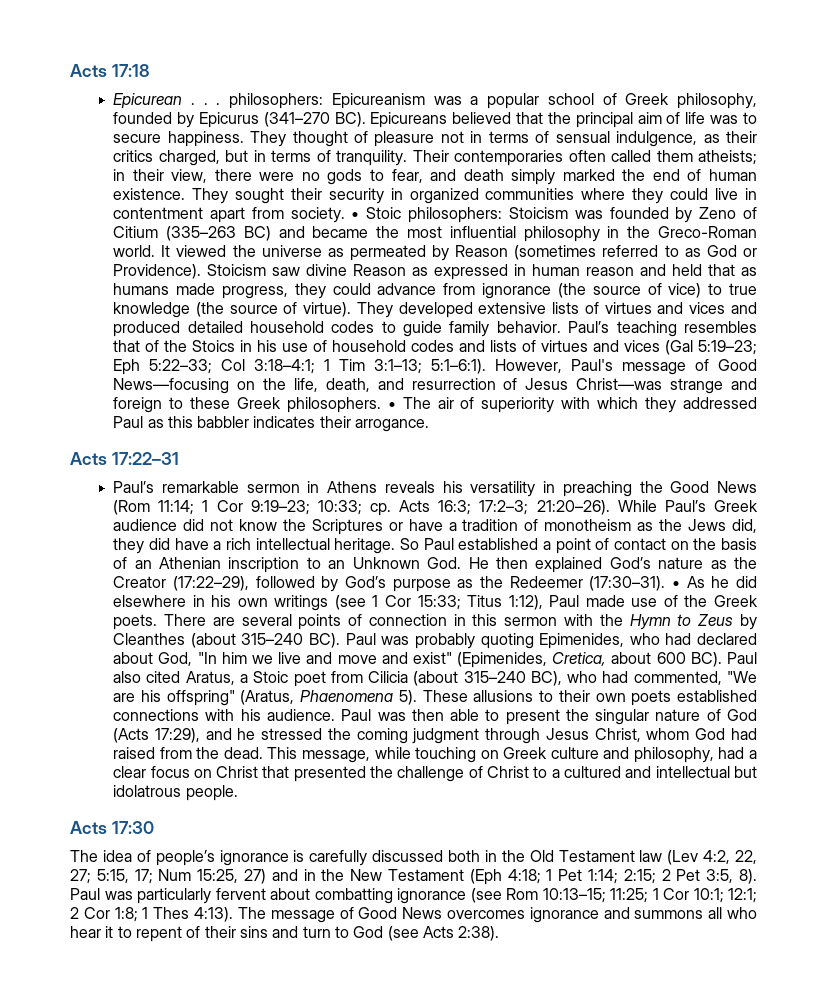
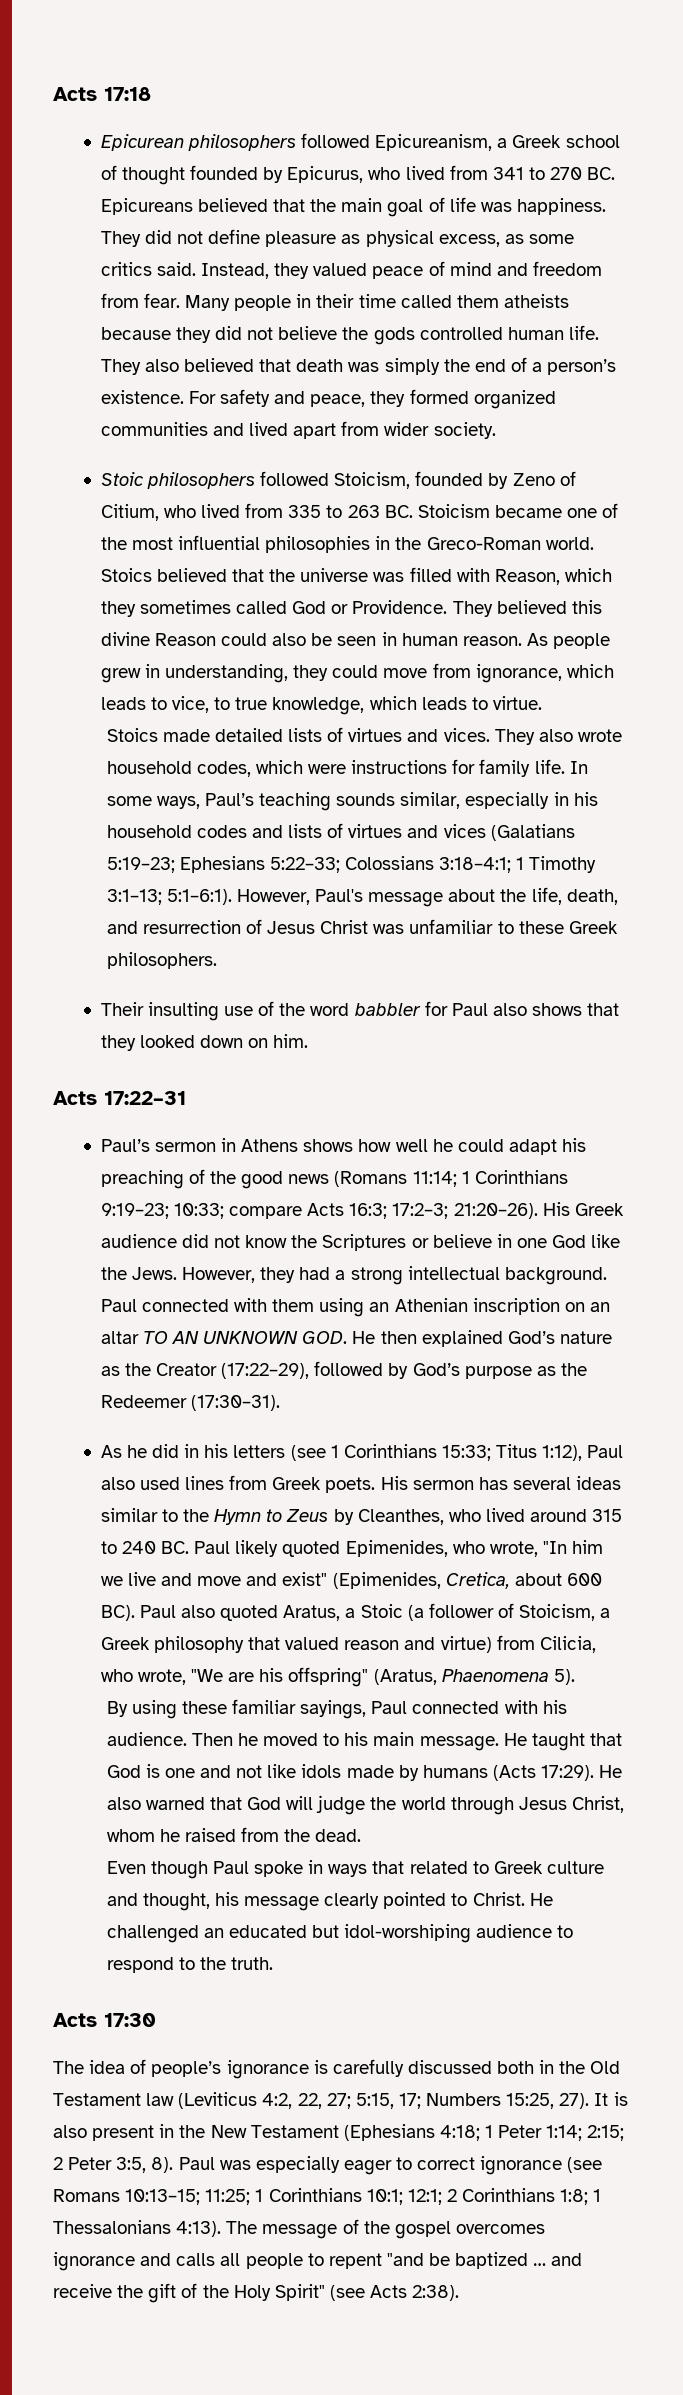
[190,93,757,109] [113,112,366,128] . . . philosophers: Epicureanism was a popular school of Greek philosophy, founded by Epicurus (341–270 BC). -> [187,133,620,151] [100,165,616,185] philosophers followed Epicureanism, a Greek school of thought founded by Epicurus, who lived from 341 to 270 BC.
[575,112,662,128] principal aim -> [341,198,424,217] main goal
[742,112,757,124] [113,131,757,147] [113,150,757,166] [113,169,758,185] [113,188,757,204] [113,207,204,219] to secure happiness. They thought of pleasure not in terms of sensual indulgence, as their critics charged, but in terms of tranquility. Their contemporaries often called them atheists; in their view, there were no gods to fear, and death simply marked the end of human existence. They sought their security in organized communities where they could live in contentment -> [516,198,606,215] [100,229,574,247] [100,261,602,279] [100,293,569,311] [100,325,599,345] [100,357,617,375] [100,389,556,409] [100,422,289,436] happiness. They did not define pleasure as physical excess, as some critics said. Instead, they valued peace of mind and freedom from fear. Many people in their time called them atheists because they did not believe the gods controlled human life. They also believed that death was simply the end of a person’s existence. For safety and peace, they formed organized communities and lived
(284, 213) none -> [384,422,430,436] wider
[351,207,758,223] [113,226,369,241] • Stoic philosophers: Stoicism was founded by Zeno of Citium (335–263 BC) and became -> [100,471,576,489] [100,503,619,521] // Stoic philosophers followed Stoicism, founded by Zeno of Citium, who lived from 335 to 263 BC. Stoicism became one of
[523,226,600,242] philosophy -> [265,536,371,553] philosophies
[161,245,757,261] [113,264,757,280] [113,283,758,299] [113,302,758,318] [113,321,758,337] [113,340,328,352] It viewed the universe as permeated by Reason (sometimes referred to as God or Providence). Stoicism saw divine Reason as expressed in human reason and held that as humans made progress, they could advance from ignorance (the source of vice) to true knowledge (the source of virtue). They developed extensive lists of virtues and vices and produced detailed household codes to guide family behavior. Paul’s teaching resembles that of the Stoics in his use of -> [100,567,612,585] [100,600,602,617] [100,632,611,649] [100,663,614,683] [100,696,542,715] [106,727,622,745] [106,759,588,777] [106,792,598,811] Stoics believed that the universe was filled with Reason, which they sometimes called God or Providence. They believed this divine Reason could also be seen in human reason. As people grew in understanding, they could move from ignorance, which leads to vice, to true knowledge, which leads to virtue. // Stoics made detailed lists of virtues and vices. They also wrote household codes, which were instructions for family life. In some ways, Paul’s teaching sounds similar, especially in his
[665,340,757,355] [113,359,246,375] (Gal 5:19–23; Eph 5:22–33; Col -> [490,824,575,841] [106,856,435,873] (Galatians 5:19–23; Ephesians 5:22–33; Colossians
[339,359,366,371] Tim -> [529,856,597,873] Timothy
[695,359,757,371] [113,378,256,394] of Good News—focusing on -> [448,889,496,902] about
[576,378,757,394] [113,397,163,413] Christ—was strange and foreign -> [320,919,494,934] Christ was unfamiliar
[387,397,757,413] [113,416,430,432] • The air of superiority with which they addressed Paul as this babbler indicates their arrogance. -> [100,1001,620,1021] [100,1034,309,1051] // Their insulting use of the word babbler for Paul also shows that they looked down on him.
[161,481,239,493] remarkable -> (150, 1145) none
[384,481,757,497] [113,500,151,515] reveals his versatility in preaching the Good News (Rom -> [303,1138,587,1155] [100,1169,408,1189] shows how well he could adapt his preaching of the good news (Romans
[216,500,243,512] Cor -> [474,1170,568,1184] Corinthians
[370,503,392,516] cp. -> [229,1206,303,1219] compare
[617,500,706,512] While Paul’s -> [542,1202,570,1216] His
[408,519,757,533] [113,538,758,554] [113,557,462,573] have a tradition of monotheism as the Jews did, they did have a rich intellectual heritage. So Paul established a point of contact on the basis of an Athenian inscription to an Unknown God. -> [432,1234,621,1248] [100,1266,607,1285] [100,1298,610,1317] [100,1331,348,1344] believe in one God like the Jews. However, they had a strong intellectual background. Paul connected with them using an Athenian inscription on an altar TO AN UNKNOWN GOD.
[671,581,680,588] • -> (280, 1403) //
[113,595,329,611] elsewhere in his own writings -> [184,1444,286,1458] in his letters
[385,595,412,607] Cor -> [343,1444,437,1458] Corinthians
[585,595,759,607] [113,614,594,630] made use of the Greek poets. There are several points of connection in this sermon with -> [100,1475,622,1493] [100,1508,178,1522] also used lines from Greek poets. His sermon has several ideas similar to
[113,633,757,649] [113,652,193,666] Cleanthes (about 315–240 BC). Paul was probably quoting Epimenides, who had declared about God, -> [357,1508,623,1525] [100,1540,538,1557] Cleanthes, who lived around 315 to 240 BC. Paul likely quoted Epimenides, who wrote,
[146,671,181,683] cited -> [220,1605,279,1621] quoted
[293,671,722,687] poet from Cilicia (about 315–240 BC), who had commented, -> [407,1603,611,1621] [100,1635,596,1653] [100,1669,186,1685] (a follower of Stoicism, a Greek philosophy that valued reason and virtue) from Cilicia, who wrote,
[422,690,757,706] [113,709,757,725] [113,728,480,744] These allusions to their own poets established connections with his audience. Paul was then able to present the singular nature of God (Acts 17:29), and he stressed the coming judgment -> [106,1699,567,1719] [106,1732,622,1751] [106,1764,623,1781] [106,1795,446,1815] // By using these familiar sayings, Paul connected with his audience. Then he moved to his main message. He taught that God is one and not like idols made by humans (Acts 17:29). He also warned that God will judge the world
[695,728,758,740] God had -> [159,1829,180,1842] he
[267,747,758,763] [113,766,758,782] [113,785,238,801] This message, while touching on Greek culture and philosophy, had a clear focus on Christ that presented the challenge of Christ to a cultured and intellectual but idolatrous people. -> [106,1860,604,1879] [106,1892,553,1911] [106,1924,574,1943] [106,1957,274,1973] // Even though Paul spoke in ways that related to Greek culture and thought, his message clearly pointed to Christ. He challenged an educated but idol-worshiping audience to respond to the truth.
[667,850,699,865] (Lev -> [178,2092,258,2109] (Leviticus
[158,869,298,884] Num 15:25, 27) and -> [426,2092,628,2109] [53,2125,155,2141] Numbers 15:25, 27). It is also present
[469,869,502,885] (Eph -> [343,2124,435,2141] (Ephesians
[558,869,583,881] Pet -> [498,2125,543,2138] Peter
[676,869,701,881] Pet -> [68,2157,113,2170] Peter
[137,888,393,904] particularly fervent about combatting -> [255,2156,476,2175] especially eager to correct
[506,888,538,900] Rom -> [53,2189,120,2202] Romans
[663,888,689,900] Cor -> [268,2188,362,2202] Corinthians
[83,907,110,919] Cor -> [462,2188,556,2202] Corinthians
[153,907,190,919] Thes -> [53,2220,171,2234] Thessalonians
[358,907,443,919] Good News -> [363,2221,451,2239] the gospel
[634,907,757,919] [70,926,384,942] summons all who hear it to repent of their sins and turn to God -> [176,2252,583,2269] [53,2283,325,2303] calls all people to repent "and be baptized … and receive the gift of the Holy Spirit"

